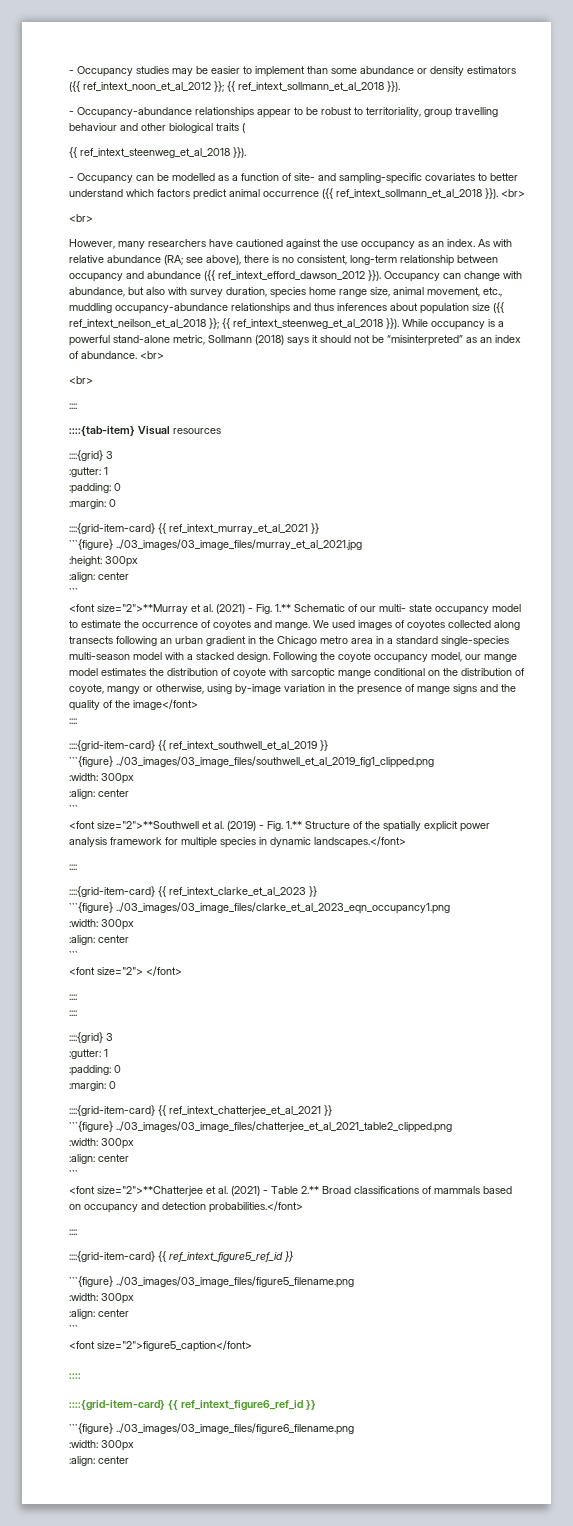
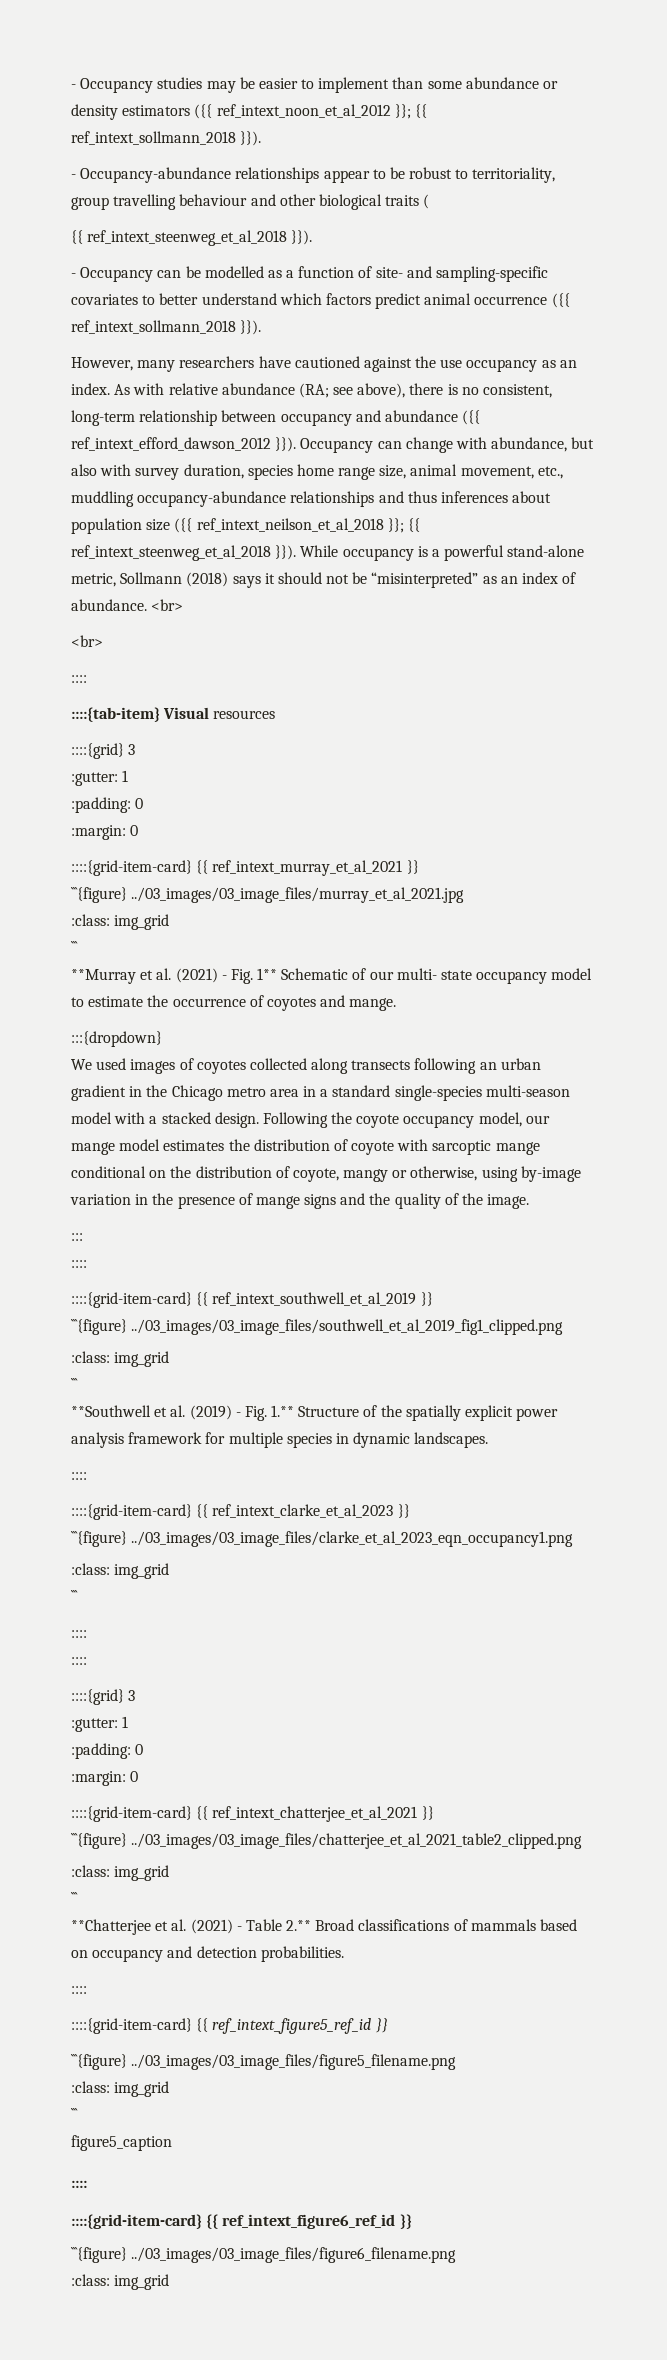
[238,82,384,91] ref_intext_sollmann_et_al_2018 -> [71,131,236,145] ref_intext_sollmann_2018
[336,188,525,199] [69,214,93,222] ref_intext_sollmann_et_al_2018 }}). <br> // <br> -> [71,320,262,335] ref_intext_sollmann_2018 }}).
[69,556,138,567] [69,572,129,582] [69,588,78,596] [69,604,188,614] :height: 300px // :align: center // ``` // <font size="2">**Murray -> [71,914,170,930] [71,941,78,953] [71,969,136,984] :class: img_grid // ``` // **Murray
[275,604,291,612] 1.** -> [257,968,278,980] 1**
(310, 626) none -> [71,1031,162,1047] // :::{dropdown} //
[133,699,198,710] image</font> -> [487,1194,530,1209] [71,1233,83,1241] image. // :::
[69,773,134,784] [69,789,129,799] [69,805,78,813] [69,821,199,829] :width: 300px // :align: center // ``` // <font size="2">**Southwell -> [71,1351,170,1367] [71,1378,78,1390] [71,1405,151,1417] :class: img_grid // ``` // **Southwell
[314,836,406,848] landscapes.</font> -> [414,1432,489,1448] landscapes.
[69,919,134,930] [69,935,129,945] [69,951,78,959] [69,966,182,976] :width: 300px // :align: center // ``` // <font size="2"> </font> -> [71,1563,170,1579] [71,1590,78,1602] :class: img_grid // ```
[69,1138,134,1149] [69,1154,129,1164] [69,1170,78,1178] [69,1186,203,1196] :width: 300px // :align: center // ``` // <font size="2">**Chatterjee -> [71,1865,170,1881] [71,1892,78,1904] [71,1919,151,1935] :class: img_grid // ``` // **Chatterjee
[209,1201,303,1213] probabilities.</font> -> [260,1946,344,1962] probabilities.
[69,1293,134,1304] [69,1309,129,1319] [69,1325,78,1333] [69,1340,252,1352] :width: 300px // :align: center // ``` // <font size="2">figure5_caption</font> -> [71,2081,170,2097] [71,2108,78,2120] [71,2135,172,2151] :class: img_grid // ``` // figure5_caption
[69,1440,134,1451] [69,1456,129,1466] :width: 300px // :align: center -> [71,2274,170,2290] :class: img_grid

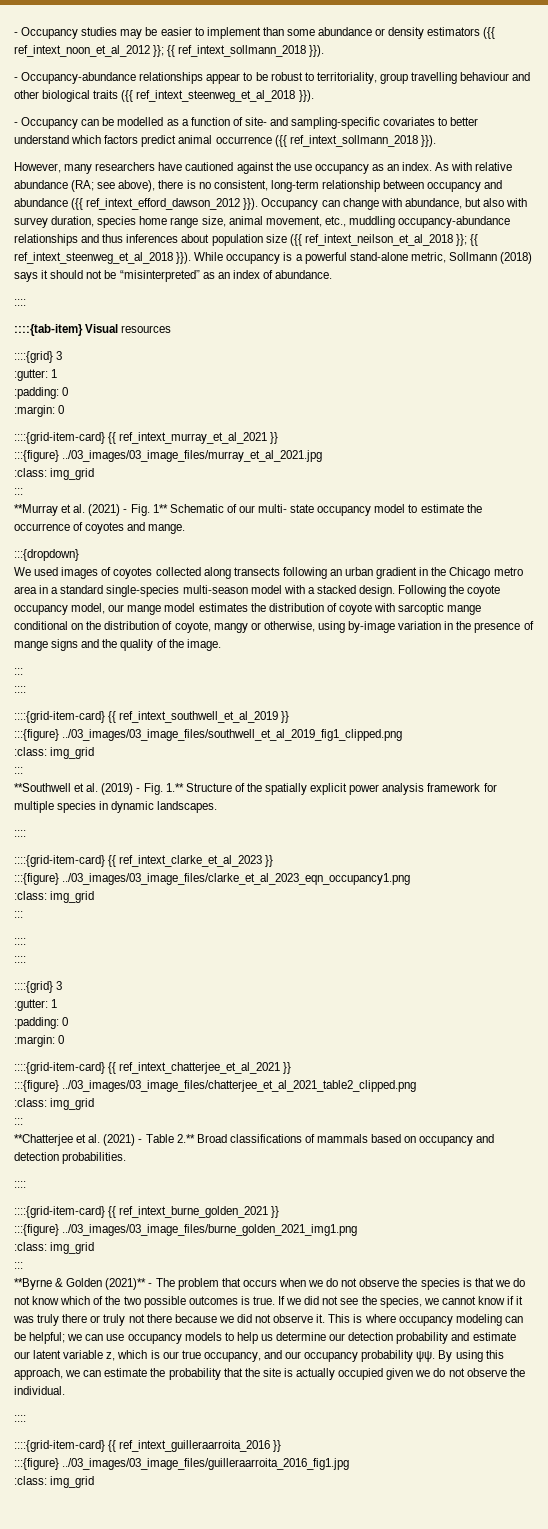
[423,194,430,209] [71,230,83,244] ( // {{ -> [121,90,134,102] ({{
[151,599,184,611] [71,635,103,647] <br> // <br> -> (333, 274) none
[71,887,127,903] ```{figure} -> [14,450,59,462] :::{figure}
[71,941,78,953] ``` -> [14,488,23,495] :::
[71,1319,127,1335] ```{figure} -> [14,729,59,741] :::{figure}
[71,1378,78,1390] ``` -> [14,767,23,774] :::
[71,1531,127,1547] ```{figure} -> [14,873,59,885] :::{figure}
[71,1590,78,1602] ``` -> [14,911,23,918] :::
[71,1833,127,1849] ```{figure} -> [14,1080,59,1092] :::{figure}
[71,1892,78,1904] ``` -> [14,1118,23,1125] :::
[212,2018,388,2034] [71,2054,457,2070] [71,2081,170,2097] [71,2108,78,2120] [71,2135,172,2151] [71,2180,87,2188] [71,2214,412,2229] [71,2247,457,2263] ref_intext_figure5_ref_id }} // ```{figure} ../03_images/03_image_files/figure5_filename.png // :class: img_grid // ``` // figure5_caption // :::: // ::::{grid-item-card} {{ ref_intext_figure6_ref_id }} // ```{figure} ../03_images/03_image_files/figure6_filename.png -> [119,1206,280,1218] [14,1224,358,1236] [14,1242,95,1254] [14,1262,23,1269] [14,1278,525,1290] [14,1296,524,1308] [13,1314,523,1326] [14,1332,516,1344] [14,1350,504,1362] [14,1368,525,1380] [14,1386,65,1395] [14,1415,26,1422] [14,1440,282,1452] [14,1458,350,1470] ref_intext_burne_golden_2021 }} // :::{figure} ../03_images/03_image_files/burne_golden_2021_img1.png // :class: img_grid // ::: // **Byrne & Golden (2021)** - The problem that occurs when we do not observe the species is that we do not know which of the two possible outcomes is true. If we did not see the species, we cannot know if it was truly there or truly not there because we did not observe it. This is where occupancy modeling can be helpful; we can use occupancy models to help us determine our detection probability and estimate our latent variable z, which is our true occupancy, and our occupancy probability ψψ. By using this approach, we can estimate the probability that the site is actually occupied given we do not observe the individual. // :::: // ::::{grid-item-card} {{ ref_intext_guilleraarroita_2016 }} // :::{figure} ../03_images/03_image_files/guilleraarroita_2016_fig1.jpg

